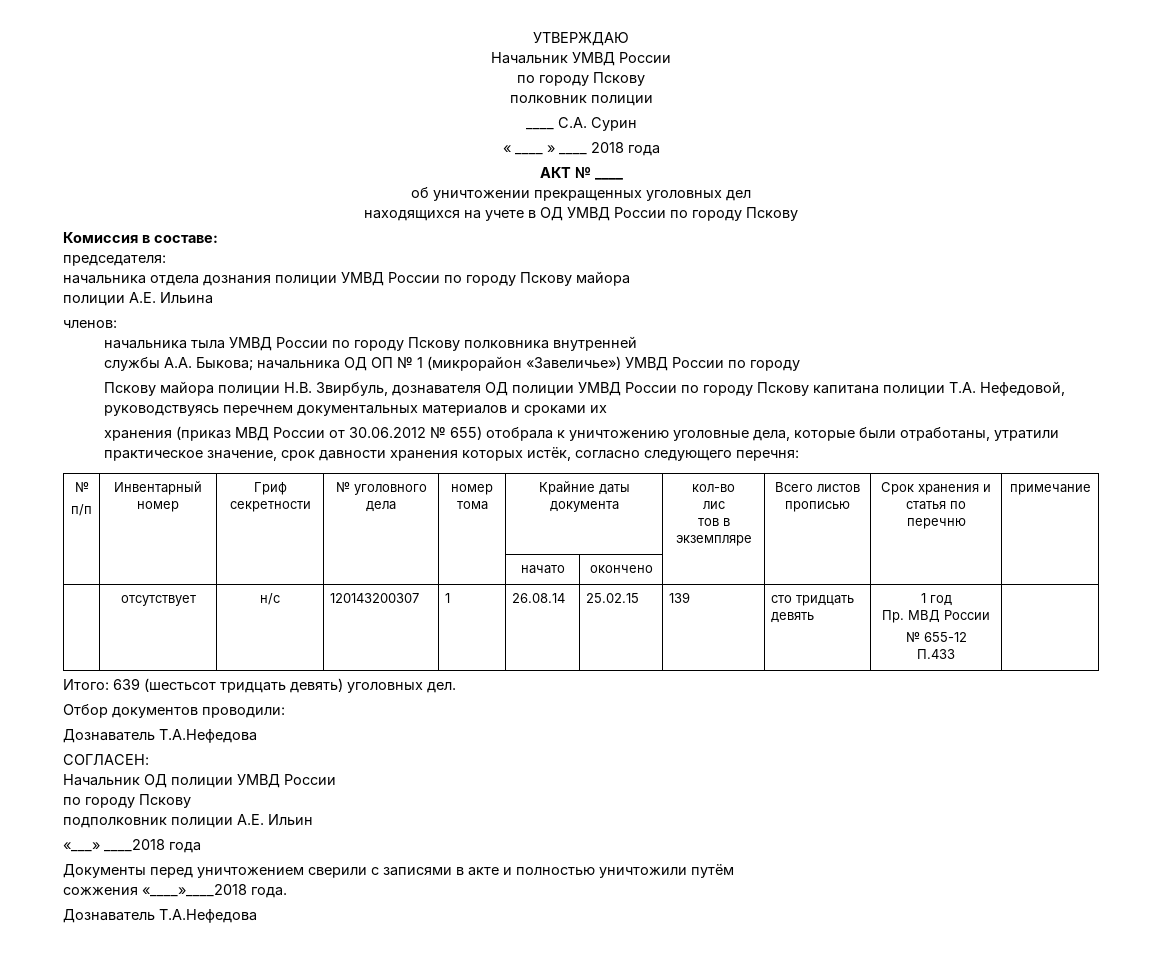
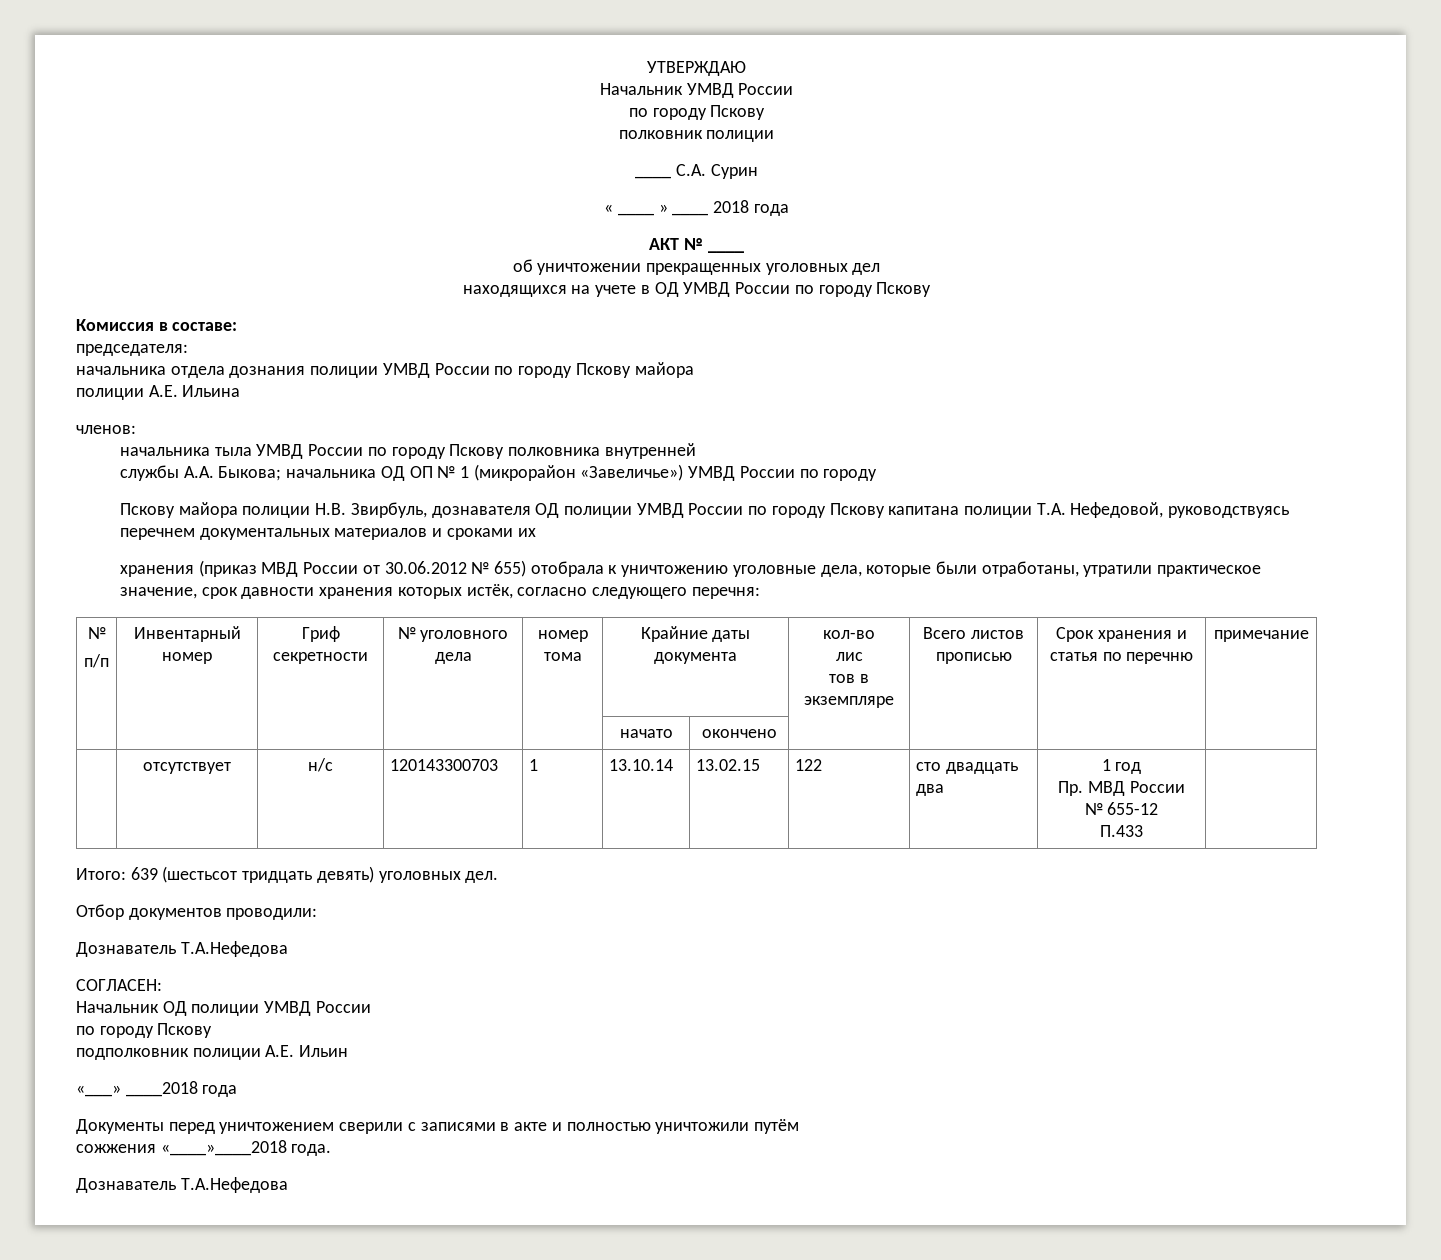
[330,593,420,603] [445,593,451,603] [512,593,566,603] [586,593,640,603] [669,592,691,603] 120143200307 | 1 | 26.08.14 | 25.02.15 | 139 -> [390,759,499,771] [529,759,539,771] [609,759,674,771] [696,759,761,771] [795,759,823,771] 120143300703 | 1 | 13.10.14 | 13.02.15 | 122
[796,595,855,606] [771,612,815,623] тридцать девять -> [946,762,1019,774] [916,784,945,796] двадцать два

